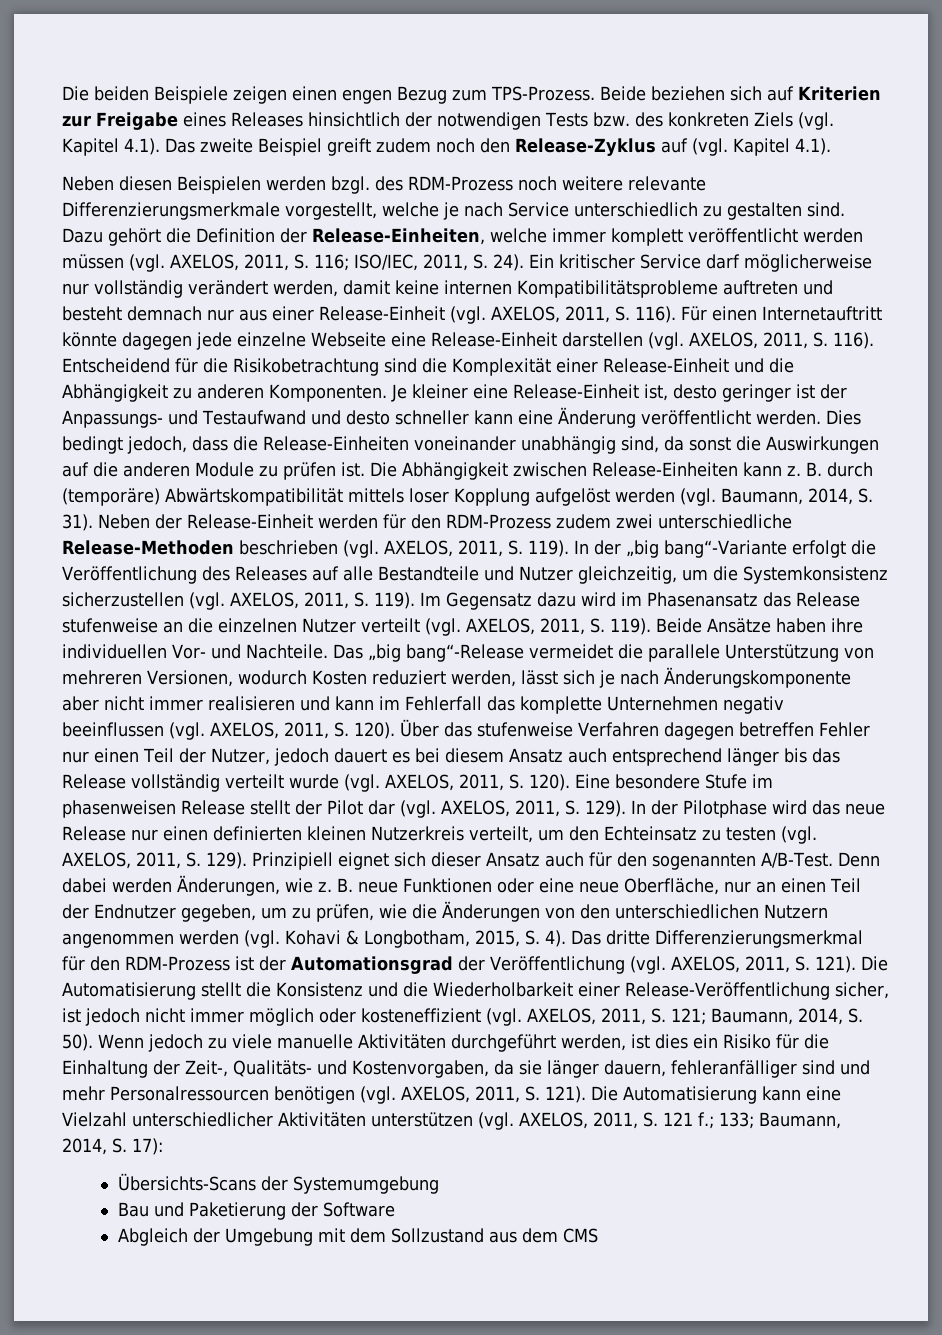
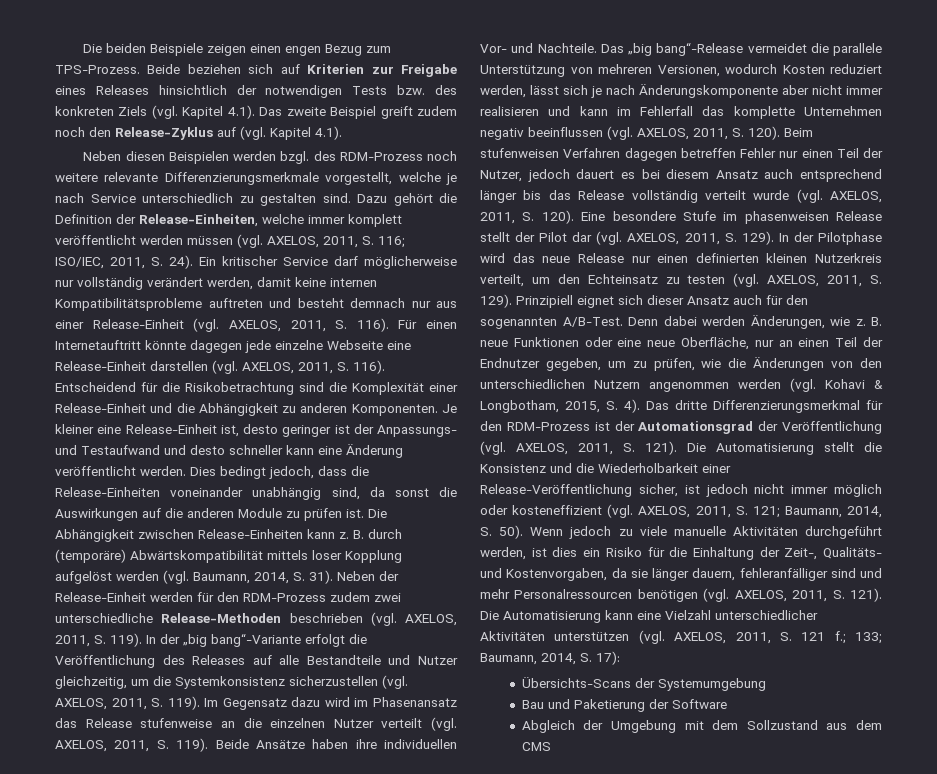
[400,719,573,737] Über das stufenweise -> [784,128,813,137] [480,148,559,158] Beim stufenweisen

